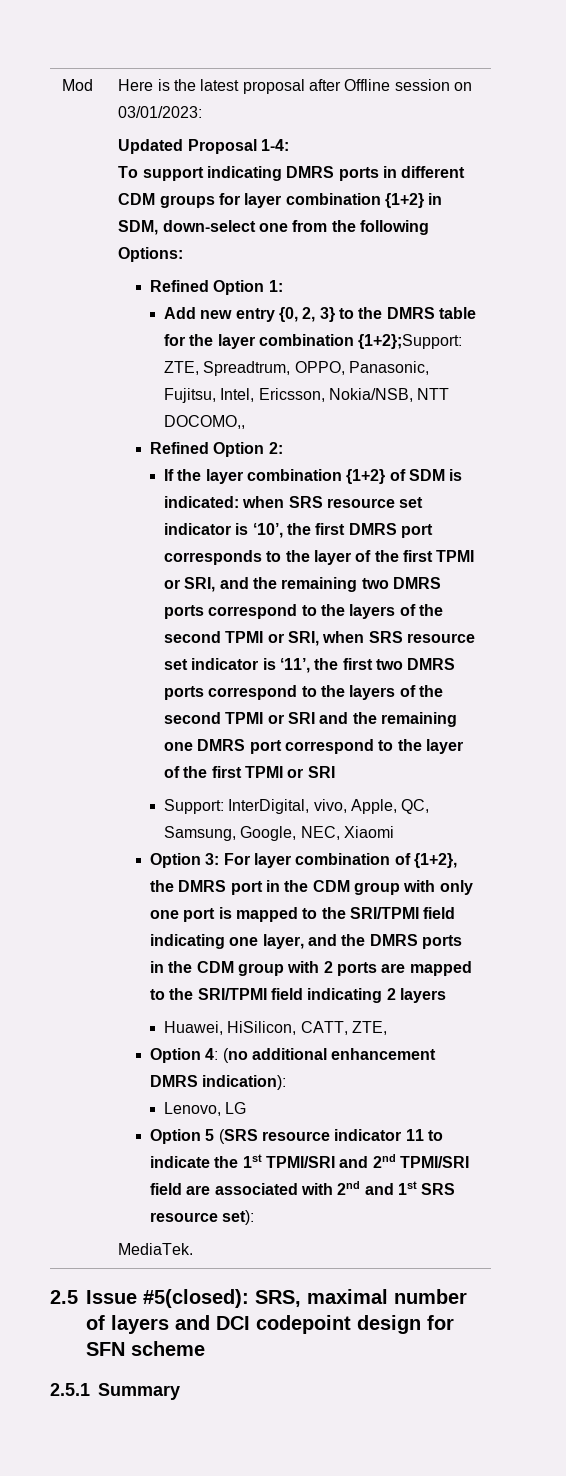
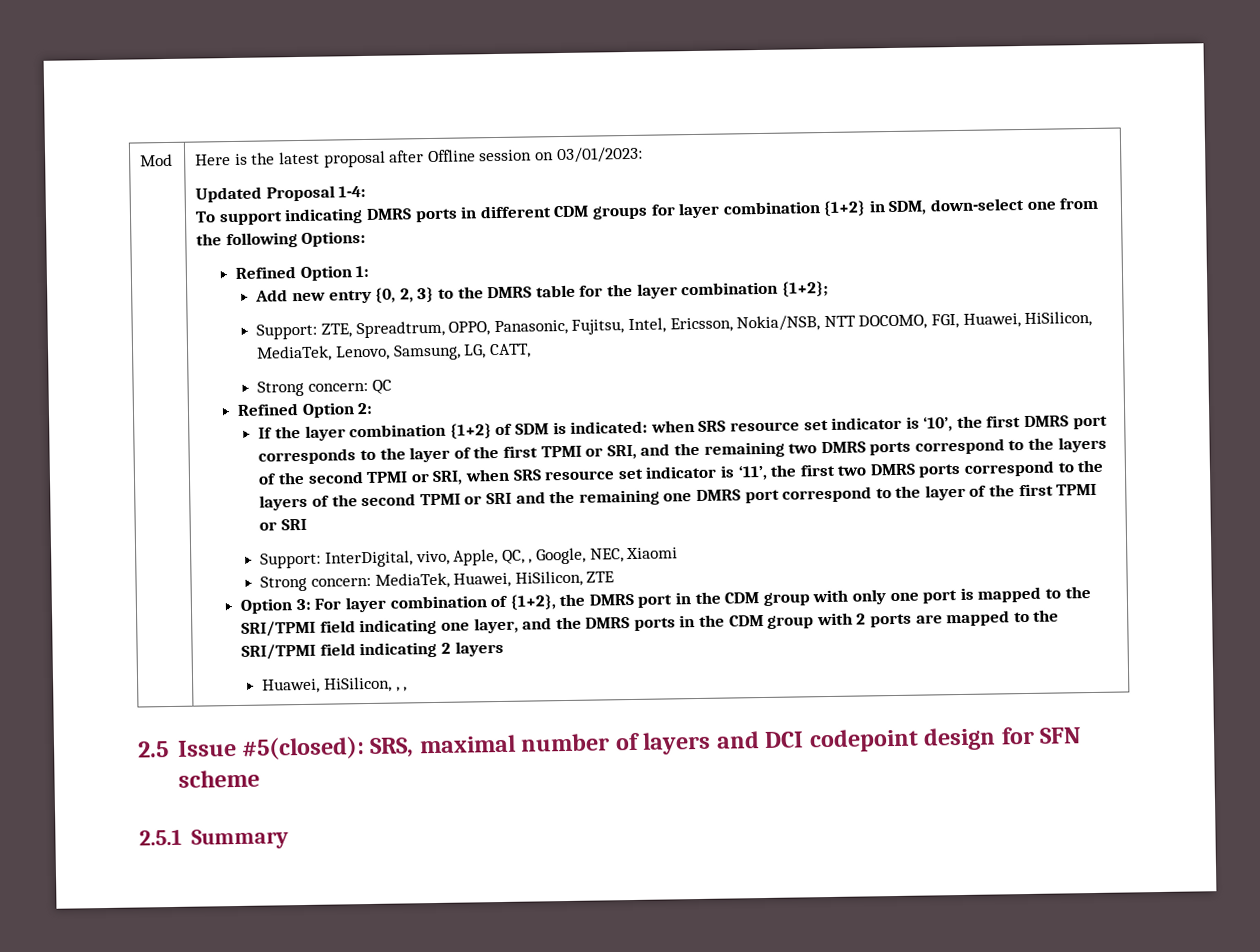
[358,334,463,349] {1+2};Support: -> [781,280,829,297] [256,323,318,340] {1+2}; // Support:
[164,415,246,429] DOCOMO,, -> [858,310,1093,330] [256,343,531,362] [257,379,392,397] DOCOMO, FGI, Huawei, HiSilicon, MediaTek, Lenovo, Samsung, LG, CATT, // Strong concern: QC
[164,826,237,841] Samsung, -> [528,558,533,564] ,
(395, 832) none -> [260,570,615,592] // Strong concern: MediaTek, Huawei, HiSilicon, ZTE
[300,1021,388,1035] [150,1048,437,1063] [150,1075,287,1090] [164,1102,247,1116] [150,1129,443,1144] [150,1154,469,1168] [150,1181,456,1195] [150,1210,255,1225] [118,1243,194,1255] CATT, ZTE, // Option 4: (no additional enhancement DMRS indication): // Lenovo, LG // Option 5 (SRS resource indicator 11 to indicate the 1st TPMI/SRI and 2nd TPMI/SRI field are associated with 2nd and 1st SRS resource set): // MediaTek. -> [395,686,408,692] , ,

